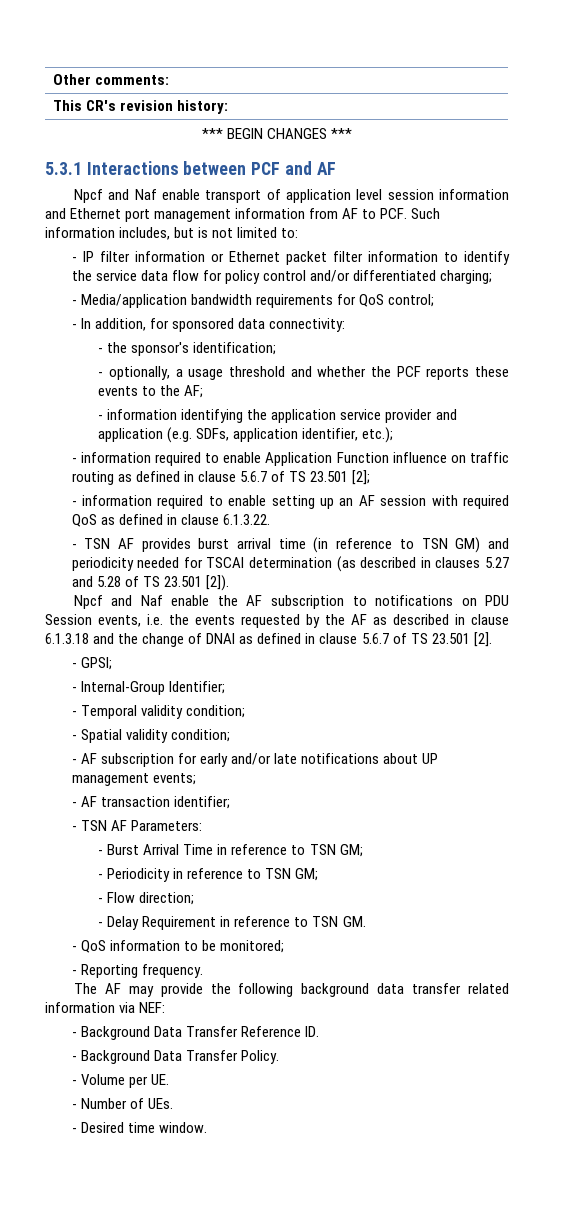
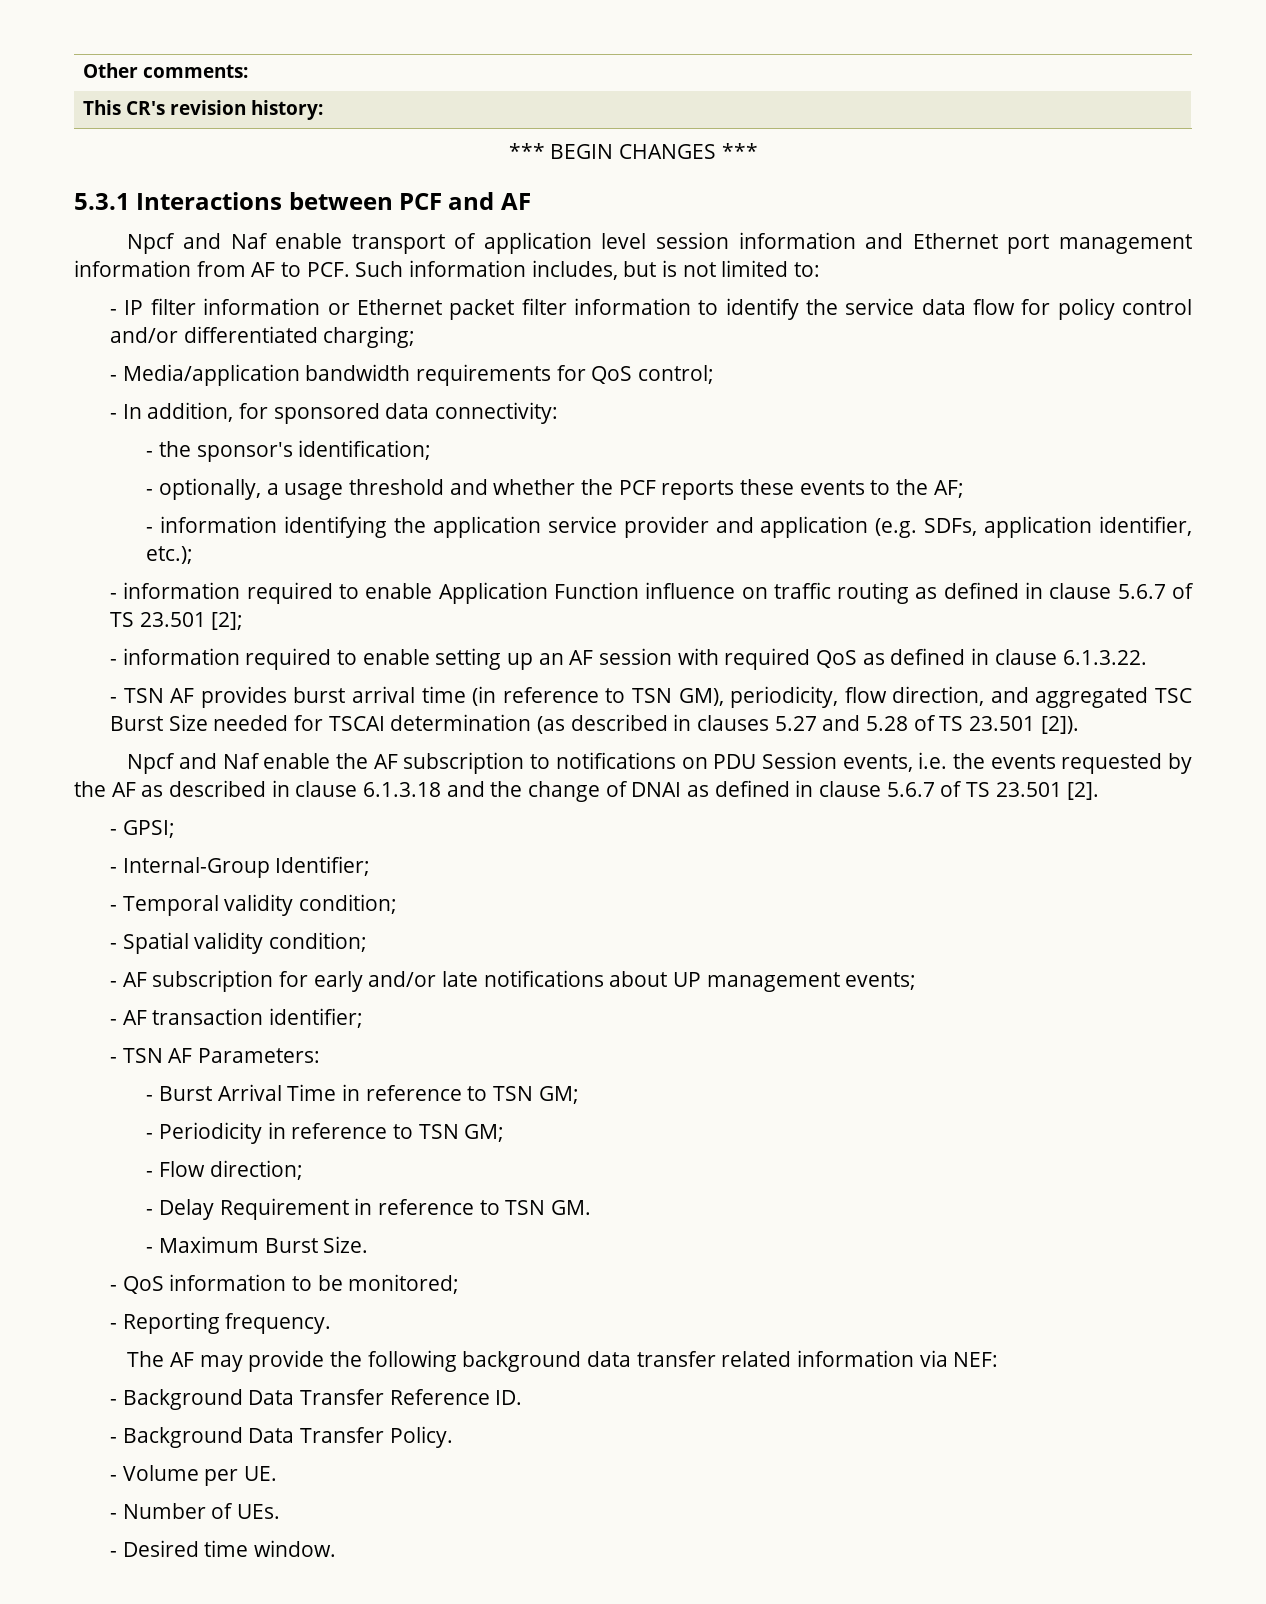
[455,537,509,553] [71,557,134,571] GM) and periodicity -> [678,686,1192,708] [110,714,208,731] GM), periodicity, flow direction, and aggregated TSC Burst Size
(366, 921) none -> [146,1236,369,1253] // - Maximum Burst Size.

